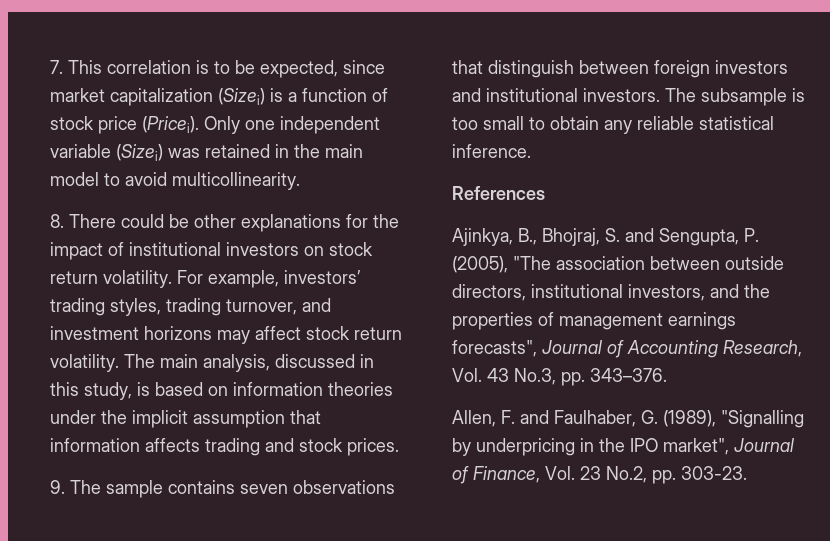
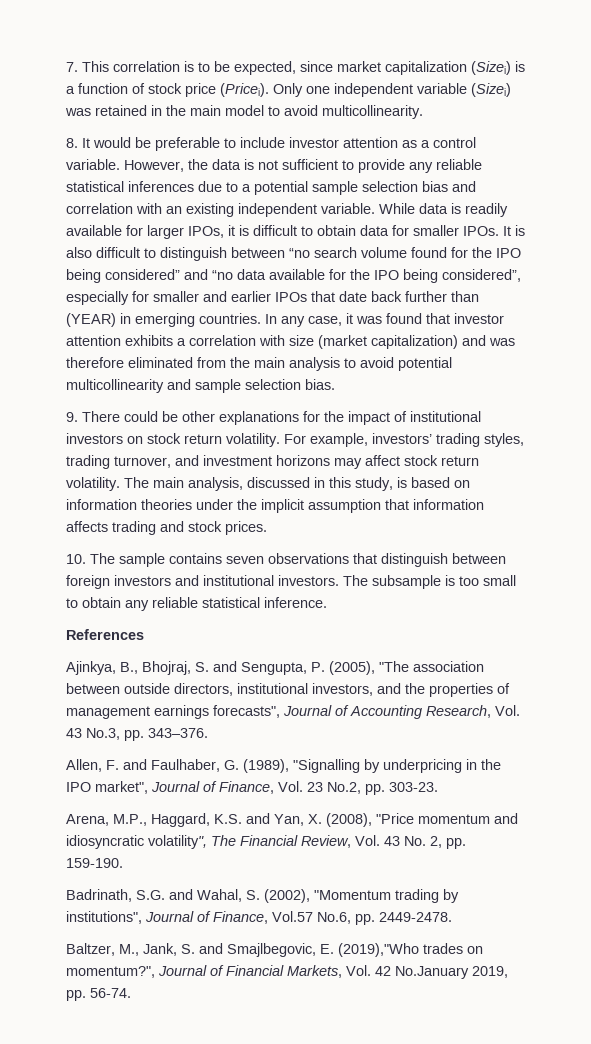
(64, 221) none -> [82,137,476,151] [66,159,482,173] [66,181,476,195] [66,203,508,217] [66,225,525,239] [66,247,521,261] [66,269,521,283] [66,291,479,305] [66,313,504,327] [66,335,515,349] [66,357,452,371] [66,379,335,393] [66,412,78,422] It would be preferable to include investor attention as a control variable. However, the data is not sufficient to provide any reliable statistical inferences due to a potential sample selection bias and correlation with an existing independent variable. While data is readily available for larger IPOs, it is difficult to obtain data for smaller IPOs. It is also difficult to distinguish between “no search volume found for the IPO being considered” and “no data available for the IPO being considered”, especially for smaller and earlier IPOs that date back further than (YEAR) in emerging countries. In any case, it was found that investor attention exhibits a correlation with size (market capitalization) and was therefore eliminated from the main analysis to avoid potential multicollinearity and sample selection bias. // 9.
[50,480,65,494] 9. -> [66,554,86,564] 10.
(747, 473) none -> [66,813,518,827] [66,835,466,849] [66,858,123,868] [66,889,459,903] [66,911,452,925] [66,943,483,957] [66,965,508,979] [66,988,131,1001] // Arena, M.P., Haggard, K.S. and Yan, X. (2008), "Price momentum and idiosyncratic volatility", The Financial Review, Vol. 43 No. 2, pp. 159-190. // Badrinath, S.G. and Wahal, S. (2002), "Momentum trading by institutions", Journal of Finance, Vol.57 No.6, pp. 2449-2478. // Baltzer, M., Jank, S. and Smajlbegovic, E. (2019),"Who trades on momentum?", Journal of Financial Markets, Vol. 42 No.January 2019, pp. 56-74.

